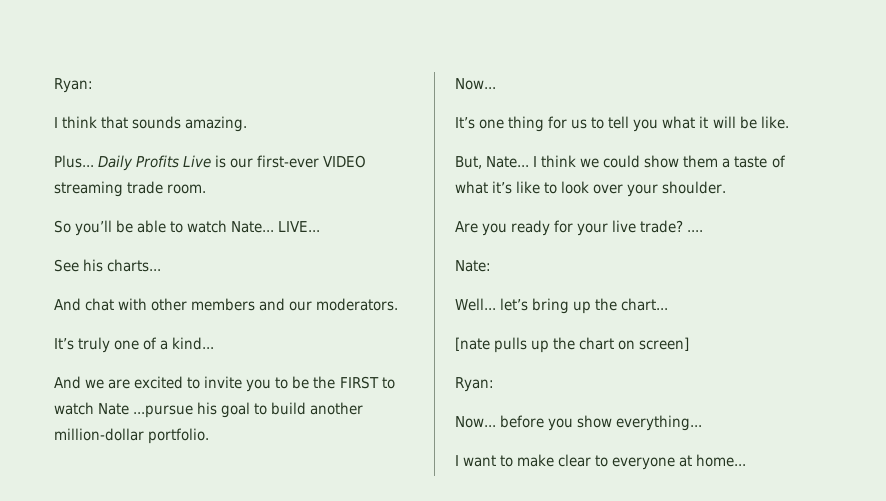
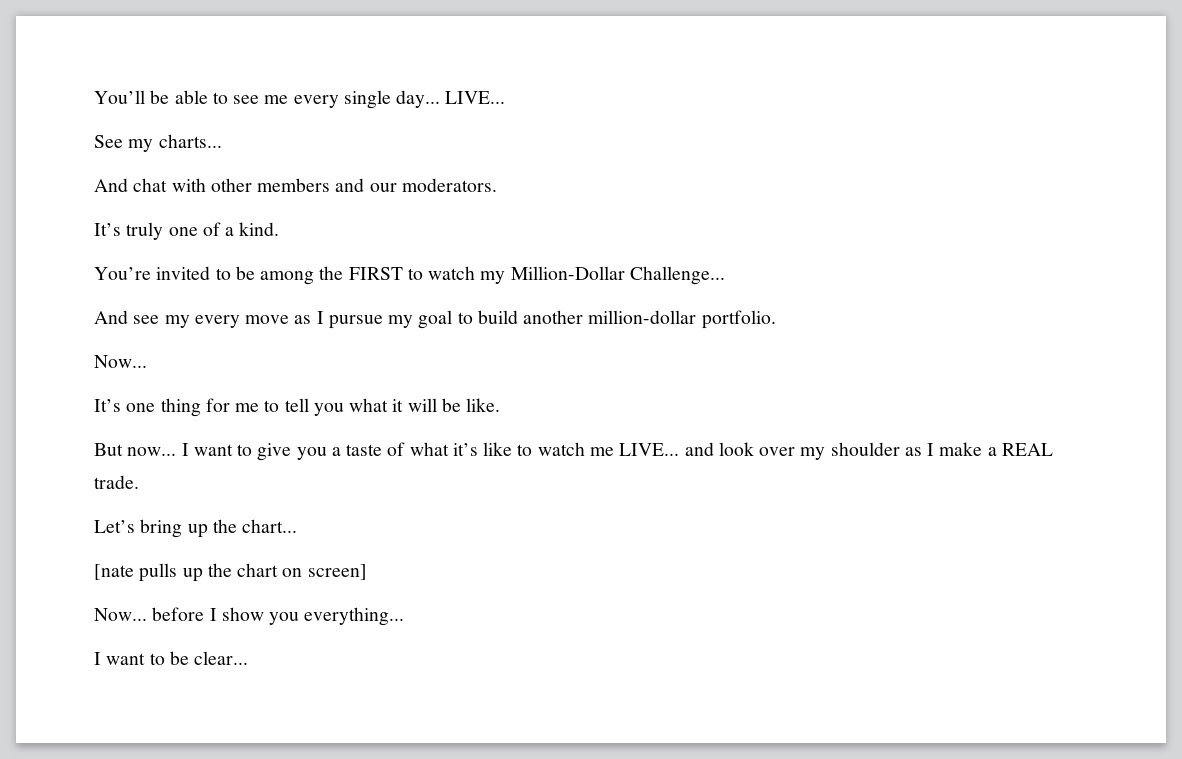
[54,78,93,93] [54,116,248,132] [54,155,367,171] [54,181,207,197] [54,220,275,236] Ryan: // I think that sounds amazing. // Plus... Daily Profits Live is our first-ever VIDEO streaming trade room. // So you’ll be able to watch Nate... -> [94,90,441,109] You’ll be able to see me every single day...
[83,259,104,272] his -> [128,139,154,152] my
[172,337,215,350] [54,376,310,392] kind... // And we are excited to invite you to be -> [239,222,280,236] [94,266,315,285] kind. // You’re invited to be among
[98,402,218,418] Nate ...pursue his -> [480,266,725,285] [94,310,414,329] my Million-Dollar Challenge... // And see my every move as I pursue my
[571,119,588,129] us -> [235,403,260,412] me
[455,155,719,169] But, Nate... I think we could show them -> [94,443,327,461] But now... I want to give you
[561,181,727,197] [455,220,704,236] [455,260,491,272] [455,298,529,311] look over your shoulder. // Are you ready for your live trade? .... // Nate: // Well... let’s -> [537,442,1053,460] [94,475,139,489] [94,520,135,533] watch me LIVE... and look over my shoulder as I make a REAL trade. // Let’s
[455,377,494,392] // Ryan: -> (367, 572) none
[548,415,613,431] you show -> [209,607,300,625] I show you
[517,454,747,470] make clear to everyone at home... -> [169,651,249,665] be clear...

